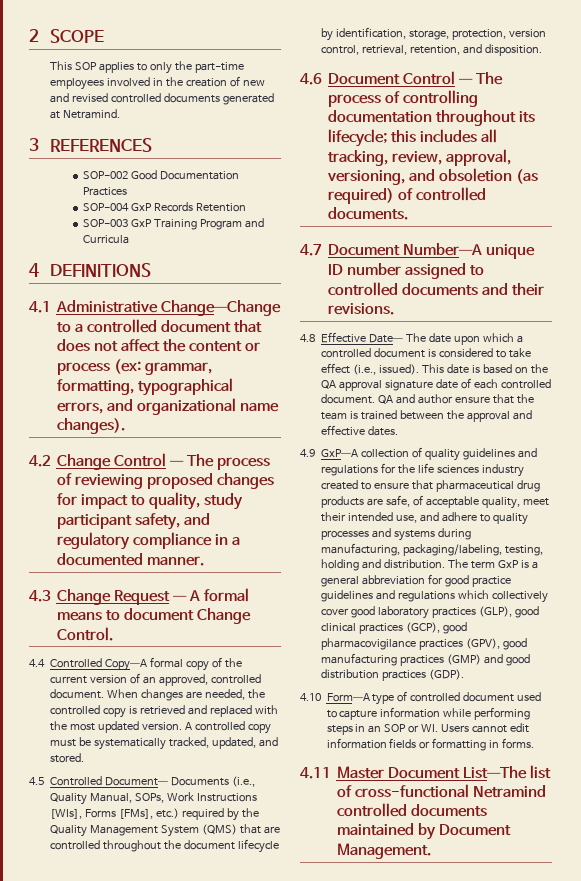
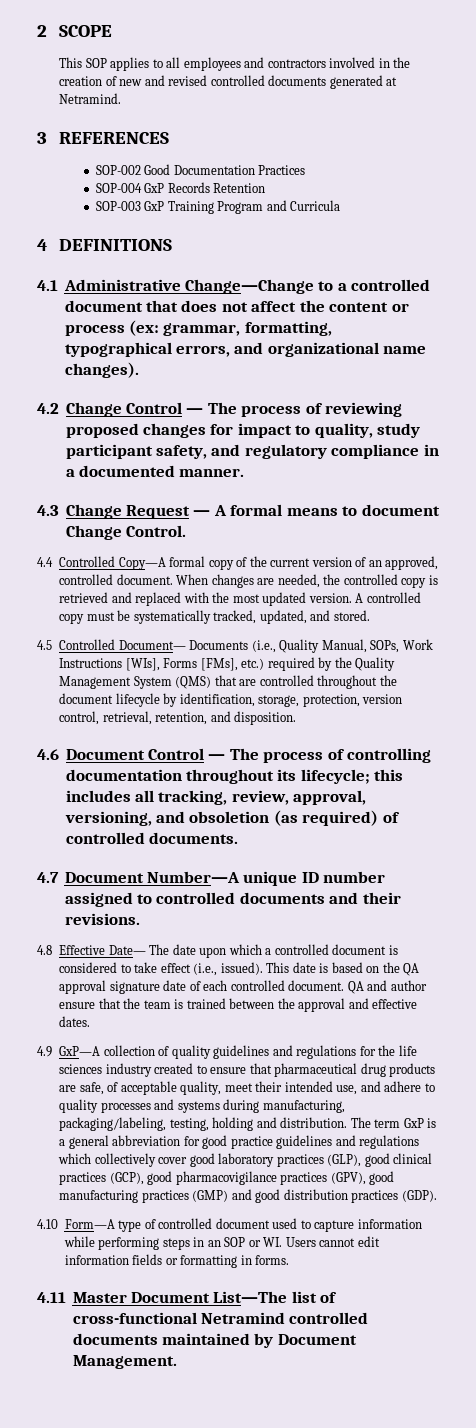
[149,61,244,74] [49,78,104,90] only the part-time employees -> [166,57,326,71] all employees and contractors

